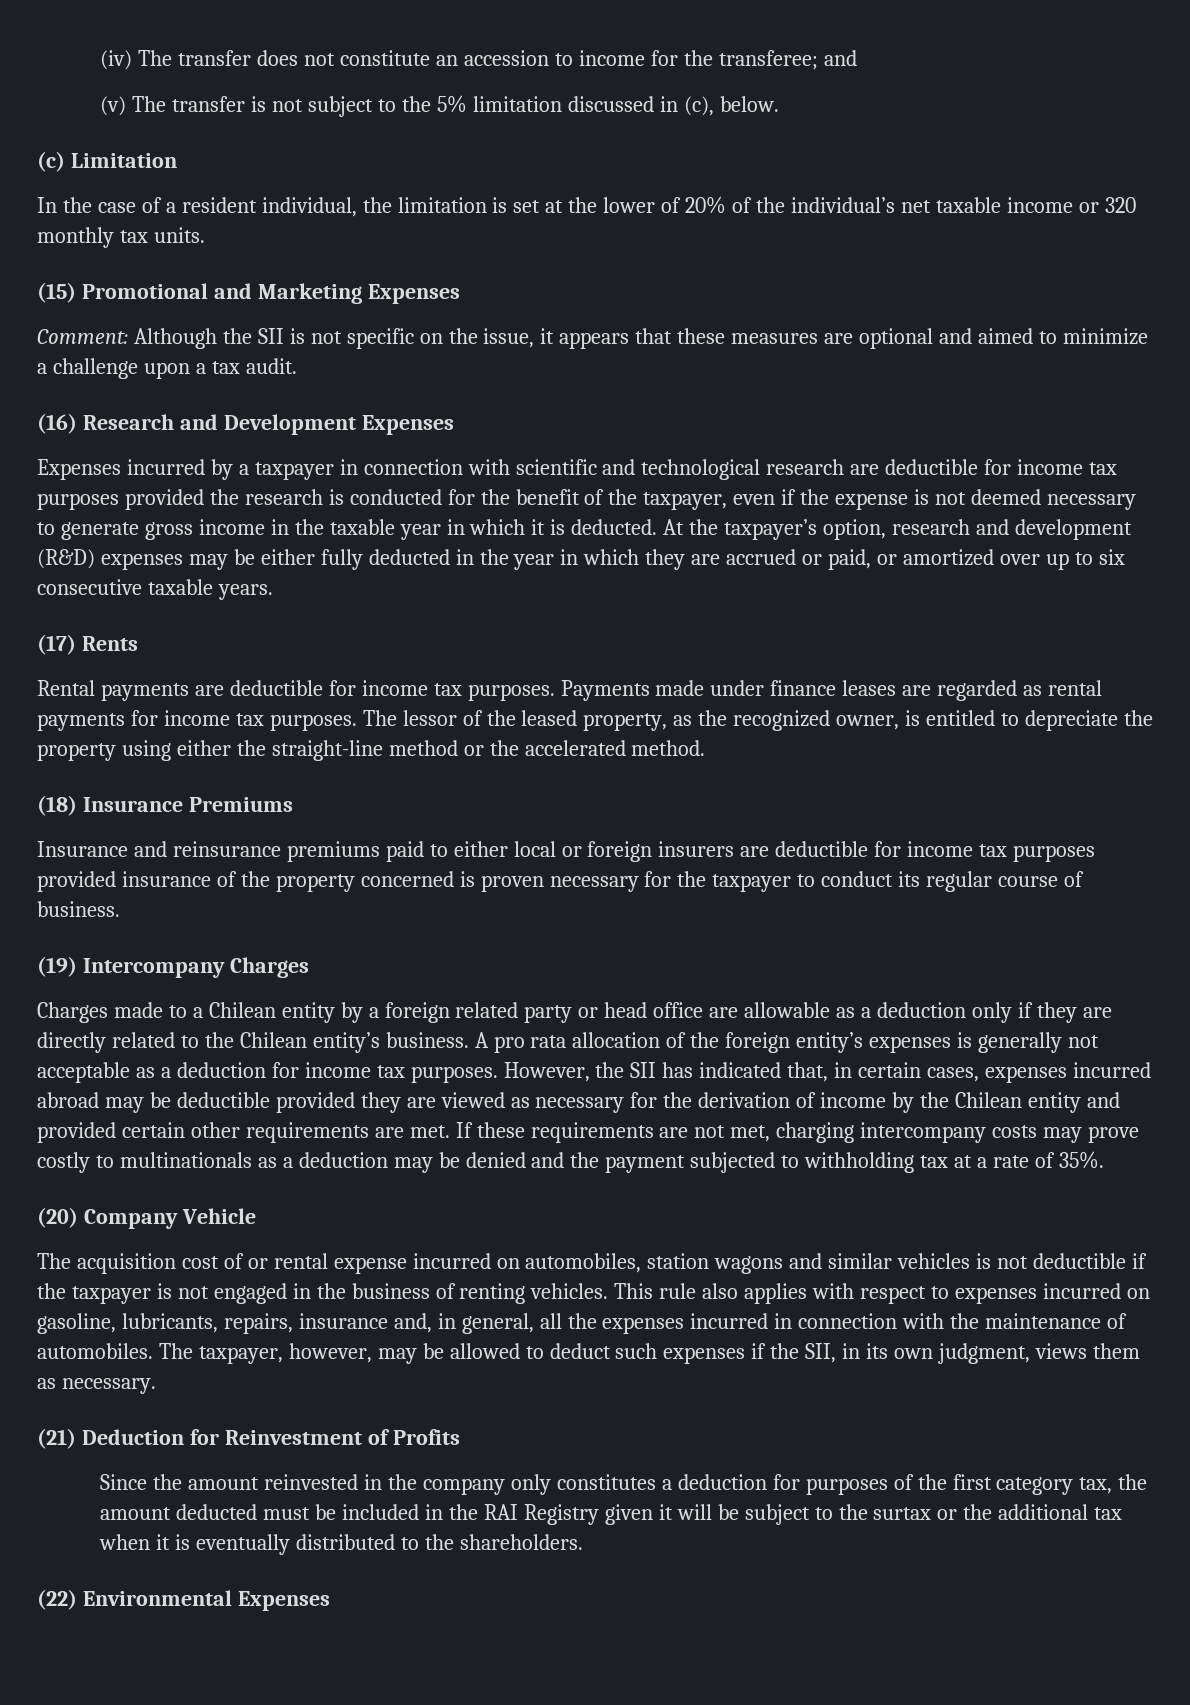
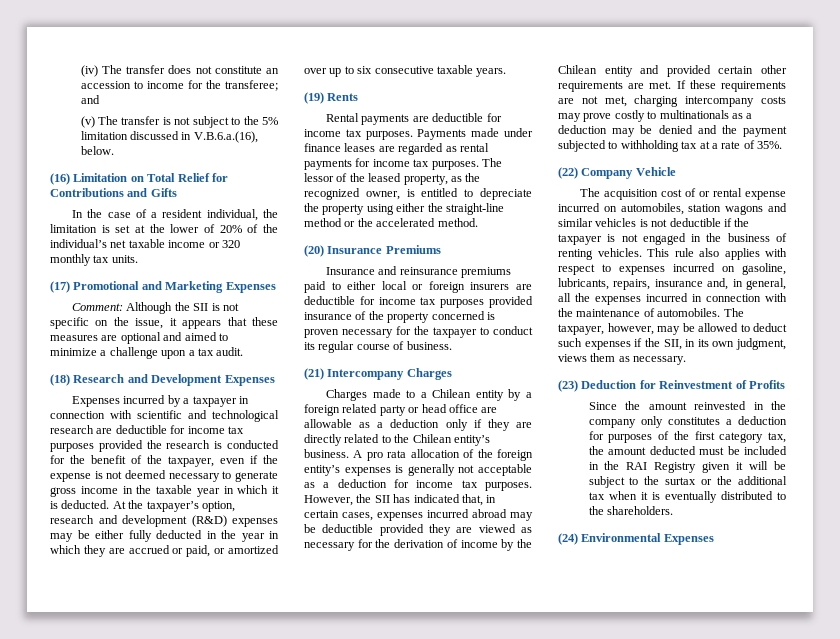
[683,96,714,116] (c), -> [193,131,258,143] V.B.6.a.(16),
[37,151,65,172] (c) -> [50,173,70,185] (16)
(177, 160) none -> [130,173,228,182] [50,188,177,197] on Total Relief for Contributions and Gifts
[37,282,76,303] (15) -> [50,281,70,293] (17)
[37,413,77,434] (16) -> [50,374,70,386] (18)
[37,634,76,655] (17) -> [304,92,324,104] (19)
[37,795,77,816] (18) -> [304,245,324,257] (20)
[37,956,77,977] (19) -> [304,368,324,380] (21)
[37,1207,78,1228] (20) -> [558,167,578,179] (22)
[37,1428,76,1449] (21) -> [558,380,578,392] (23)
[37,1589,77,1610] (22) -> [558,533,578,545] (24)

